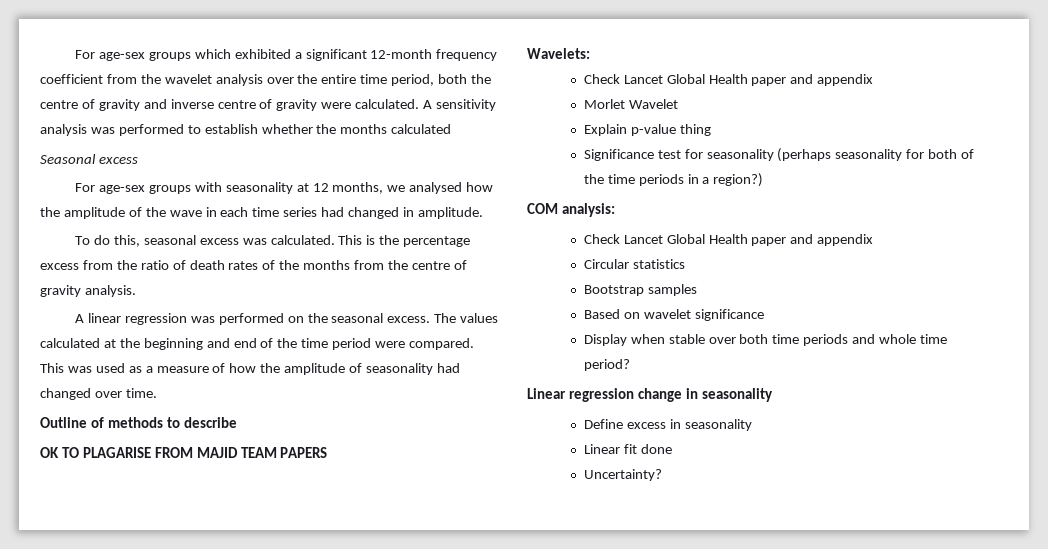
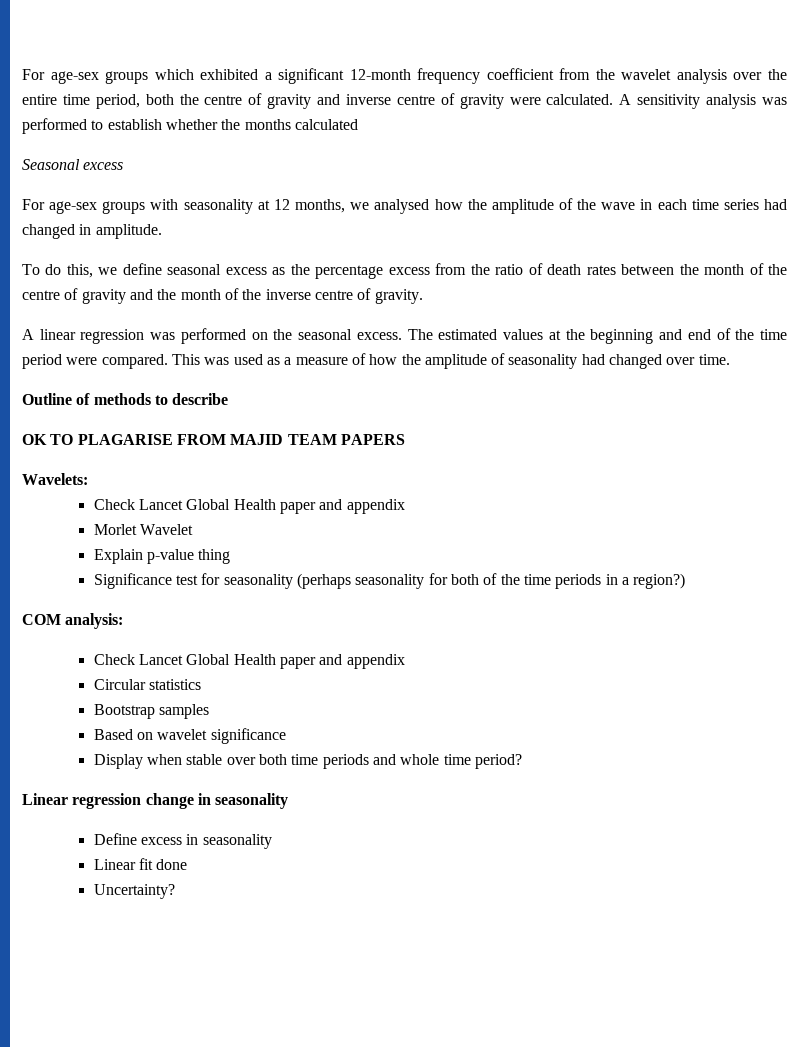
[143,235,376,245] seasonal excess was calculated. This is -> [98,263,286,275] we define seasonal excess as
[262,260,467,270] [40,285,136,297] of the months from the centre of gravity analysis. -> [621,263,788,275] [22,288,423,304] between the month of the centre of gravity and the month of the inverse centre of gravity.
[460,313,499,323] [40,338,100,348] values calculated -> [438,329,544,340] estimated values

